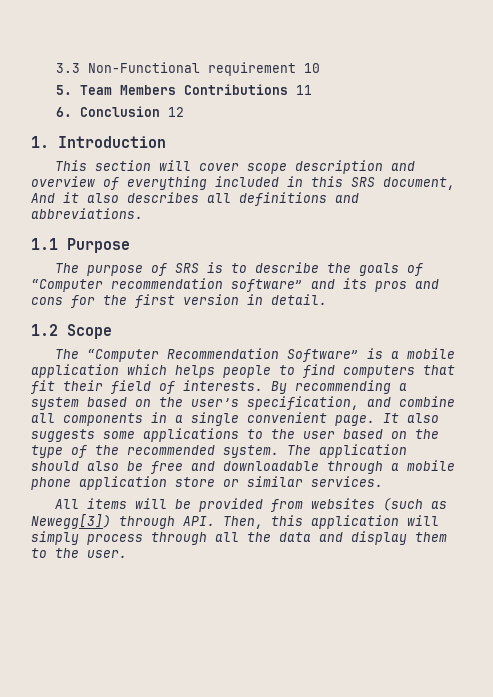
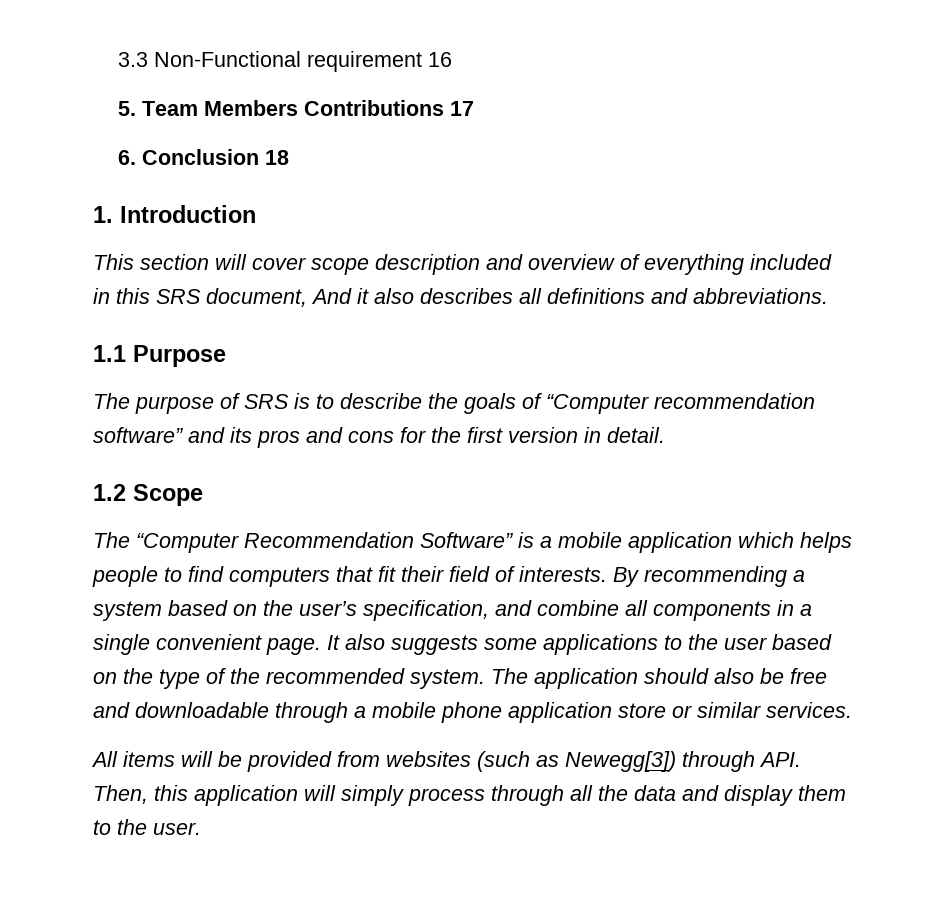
[304,63,321,73] 10 -> [427,52,452,67] 16
[296,85,313,95] 11 -> [449,101,474,116] 17
[168,107,185,117] 12 -> [264,150,289,165] 18

